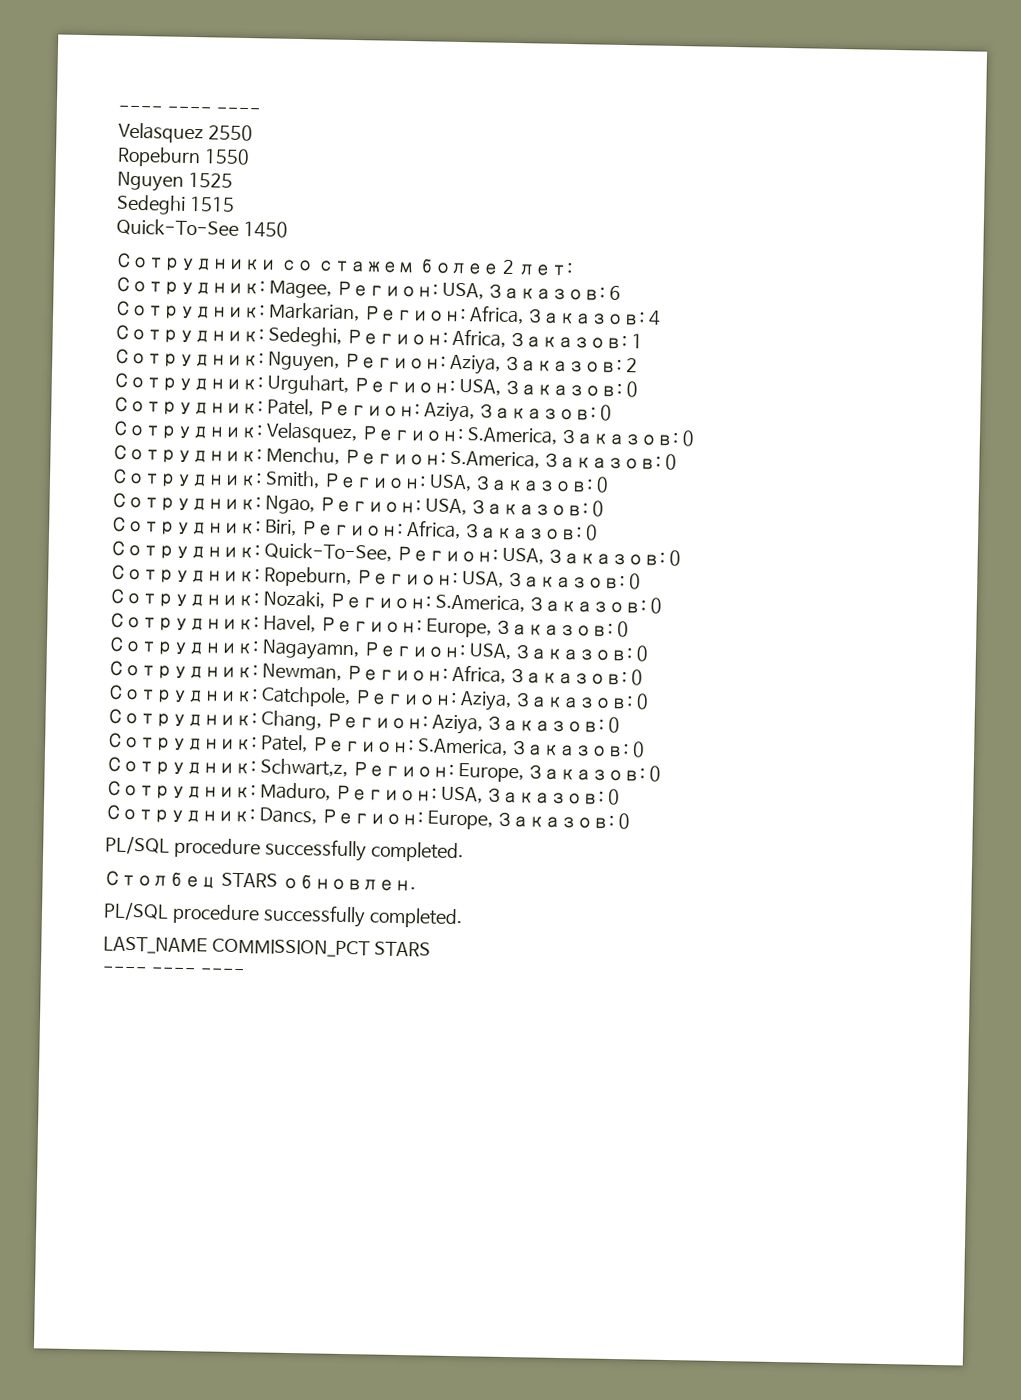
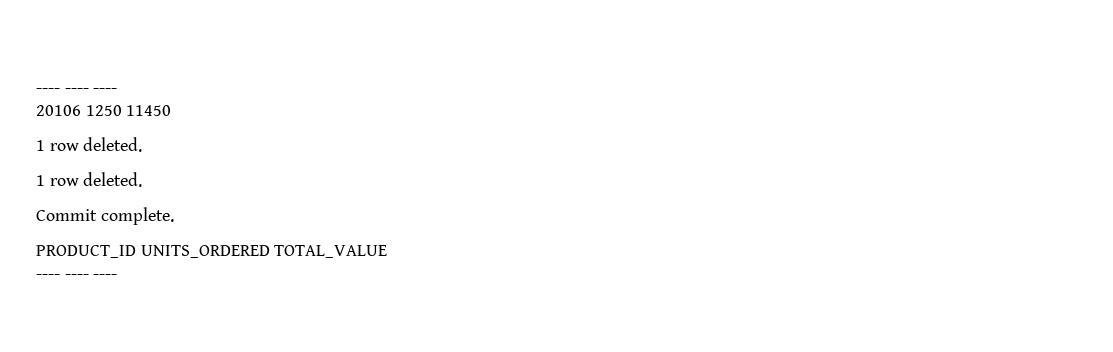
[118,122,253,144] [117,146,250,168] [117,171,233,192] [116,194,235,215] [116,218,288,238] [115,252,574,277] [115,276,622,301] [115,300,662,326] [114,324,644,350] [114,348,639,375] [113,372,639,398] [113,396,613,423] [112,420,696,447] [112,444,678,471] [111,468,610,493] [111,492,605,517] [111,516,599,541] [110,540,682,567] [110,564,642,590] [109,588,663,614] [109,612,630,638] [108,636,650,662] [108,660,644,686] [107,684,650,712] [107,708,621,735] [107,732,646,758] [106,756,662,783] [106,780,621,806] [105,804,631,830] [105,835,464,863] [104,870,416,892] [103,901,463,929] [103,936,431,958] Velasquez 2550 // Ropeburn 1550 // Nguyen 1525 // Sedeghi 1515 // Quick-To-See 1450 // Сотрудники со стажем более 2 лет: // Сотрудник: Magee, Регион: USA, Заказов: 6 // Сотрудник: Markarian, Регион: Africa, Заказов: 4 // Сотрудник: Sedeghi, Регион: Africa, Заказов: 1 // Сотрудник: Nguyen, Регион: Aziya, Заказов: 2 // Сотрудник: Urguhart, Регион: USA, Заказов: 0 // Сотрудник: Patel, Регион: Aziya, Заказов: 0 // Сотрудник: Velasquez, Регион: S.America, Заказов: 0 // Сотрудник: Menchu, Регион: S.America, Заказов: 0 // Сотрудник: Smith, Регион: USA, Заказов: 0 // Сотрудник: Ngao, Регион: USA, Заказов: 0 // Сотрудник: Biri, Регион: Africa, Заказов: 0 // Сотрудник: Quick-To-See, Регион: USA, Заказов: 0 // Сотрудник: Ropeburn, Регион: USA, Заказов: 0 // Сотрудник: Nozaki, Регион: S.America, Заказов: 0 // Сотрудник: Havel, Регион: Europe, Заказов: 0 // Сотрудник: Nagayamn, Регион: USA, Заказов: 0 // Сотрудник: Newman, Регион: Africa, Заказов: 0 // Сотрудник: Catchpole, Регион: Aziya, Заказов: 0 // Сотрудник: Chang, Регион: Aziya, Заказов: 0 // Сотрудник: Patel, Регион: S.America, Заказов: 0 // Сотрудник: Schwart,z, Регион: Europe, Заказов: 0 // Сотрудник: Maduro, Регион: USA, Заказов: 0 // Сотрудник: Dancs, Регион: Europe, Заказов: 0 // PL/SQL procedure successfully completed. // Столбец STARS обновлен. // PL/SQL procedure successfully completed. // LAST_NAME COMMISSION_PCT STARS -> [36,105,172,116] [36,137,143,152] [36,172,143,187] [36,207,174,225] [36,245,388,258] 20106 1250 11450 // 1 row deleted. // 1 row deleted. // Commit complete. // PRODUCT_ID UNITS_ORDERED TOTAL_VALUE

